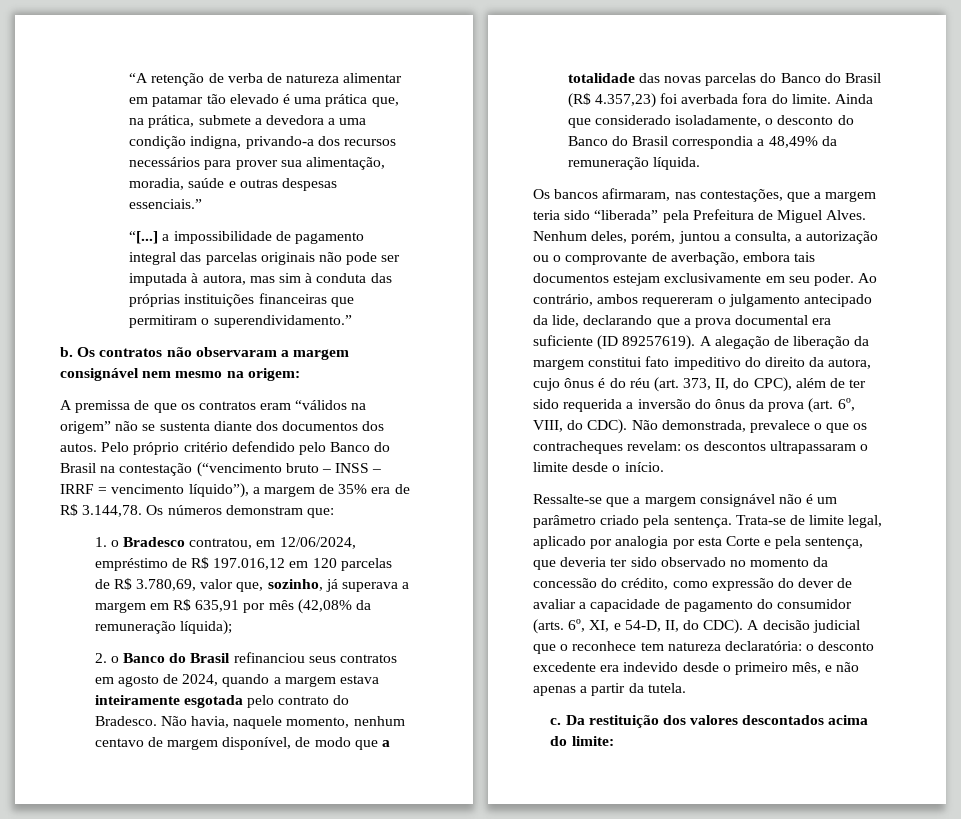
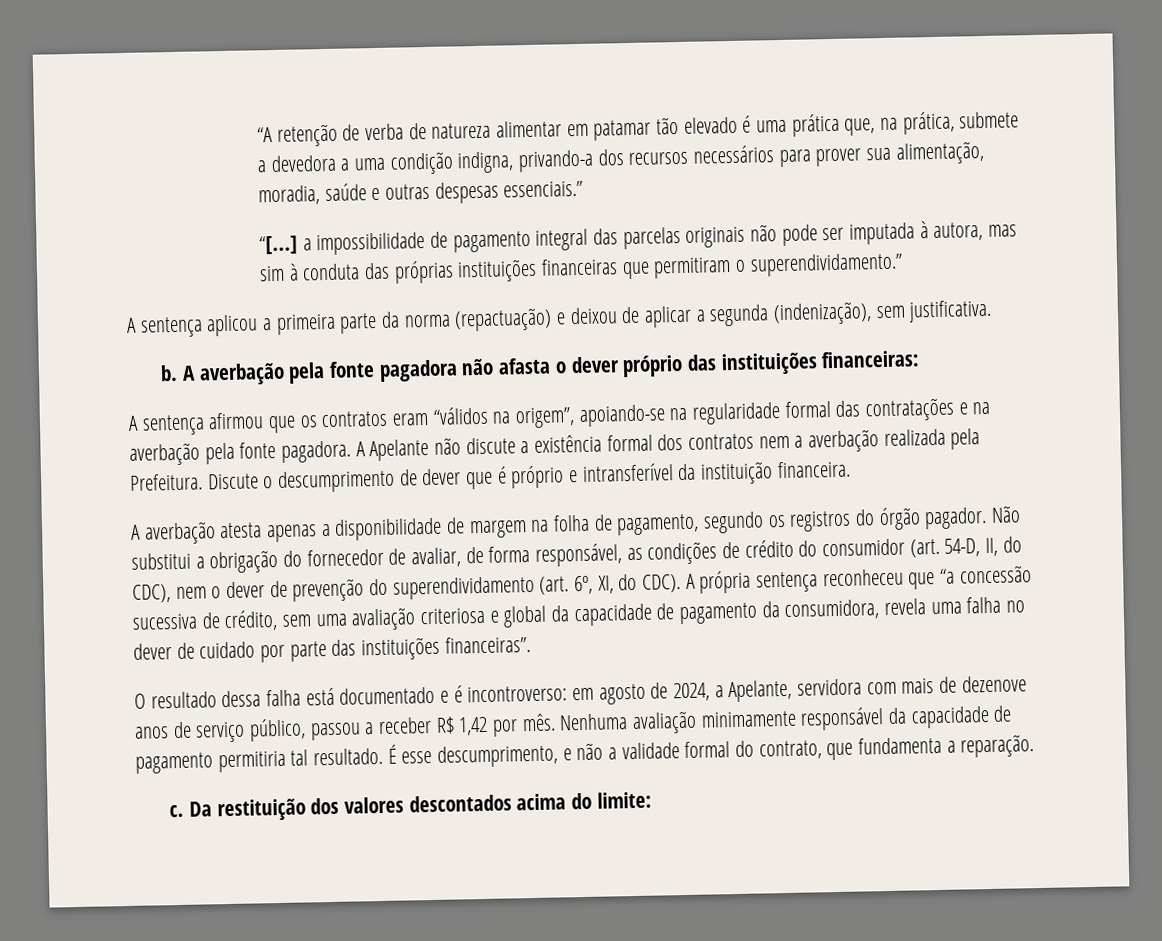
[60,347,350,360] [60,368,300,381] [60,400,150,413] b. Os contratos não observaram a margem consignável nem mesmo na origem: // A premissa de -> [126,299,993,338] [160,350,921,386] [128,412,265,436] A sentença aplicou a primeira parte da norma (repactuação) e deixou de aplicar a segunda (indenização), sem justificativa. // b. A averbação pela fonte pagadora não afasta o dever próprio das instituições financeiras: // A sentença afirmou
[60,421,385,434] [60,441,391,455] [60,462,382,477] [60,483,410,498] [60,504,334,518] [94,537,356,549] [94,557,392,571] [94,578,410,592] [94,599,371,614] [94,620,232,635] [94,652,397,663] [94,674,379,687] [94,695,350,708] [94,716,405,729] [94,737,390,750] [567,73,881,86] [567,93,873,108] [567,115,854,128] [567,136,837,149] [567,157,700,170] [533,188,877,202] [533,209,867,223] [533,231,879,244] [533,252,816,265] [533,273,878,286] [533,294,872,307] [533,315,832,328] [533,335,870,350] [533,356,872,370] [533,377,867,392] [533,398,855,413] [533,419,868,434] [533,441,868,454] [533,462,664,472] [533,494,838,507] [533,515,883,528] [533,536,864,549] [533,557,829,570] [533,578,853,591] [533,599,853,612] [533,619,860,634] [533,641,875,654] [533,662,860,675] [533,683,686,696] origem” não se sustenta diante dos documentos dos autos. Pelo próprio critério defendido pelo Banco do Brasil na contestação (“vencimento bruto – INSS – IRRF = vencimento líquido”), a margem de 35% era de R$ 3.144,78. Os números demonstram que: // 1. o Bradesco contratou, em 12/06/2024, empréstimo de R$ 197.016,12 em 120 parcelas de R$ 3.780,69, valor que, sozinho, já superava a margem em R$ 635,91 por mês (42,08% da remuneração líquida); // 2. o Banco do Brasil refinanciou seus contratos em agosto de 2024, quando a margem estava inteiramente esgotada pelo contrato do Bradesco. Não havia, naquele momento, nenhum centavo de margem disponível, de modo que a totalidade das novas parcelas do Banco do Brasil (R$ 4.357,23) foi averbada fora do limite. Ainda que considerado isoladamente, o desconto do Banco do Brasil correspondia a 48,49% da remuneração líquida. // Os bancos afirmaram, nas contestações, que a margem teria sido “liberada” pela Prefeitura de Miguel Alves. Nenhum deles, porém, juntou a consulta, a autorização ou o comprovante de averbação, embora tais documentos estejam exclusivamente em seu poder. Ao contrário, ambos requereram o julgamento antecipado da lide, declarando que a prova documental era suficiente (ID 89257619). A alegação de liberação da margem constitui fato impeditivo do direito da autora, cujo ônus é do réu (art. 373, II, do CPC), além de ter sido requerida a inversão do ônus da prova (art. 6º, VIII, do CDC). Não demonstrada, prevalece o que os contracheques revelam: os descontos ultrapassaram o limite desde o início. // Ressalte-se que a margem consignável não é um parâmetro criado pela sentença. Trata-se de limite legal, aplicado por analogia por esta Corte e pela sentença, que deveria ter sido observado no momento da concessão do crédito, como expressão do dever de avaliar a capacidade de pagamento do consumidor (arts. 6º, XI, e 54-D, II, do CDC). A decisão judicial que o reconhece tem natureza declaratória: o desconto excedente era indevido desde o primeiro mês, e não apenas a partir da tutela. -> [515,397,991,429] [129,428,981,466] [129,460,851,493] [130,505,1022,545] [131,536,1022,574] [132,565,1032,603] [132,596,1026,632] [133,636,531,663] [134,675,1027,709] [134,705,1013,743] [135,734,1035,774] origem”, apoiando-se na regularidade formal das contratações e na averbação pela fonte pagadora. A Apelante não discute a existência formal dos contratos nem a averbação realizada pela Prefeitura. Discute o descumprimento de dever que é próprio e intransferível da instituição financeira. // A averbação atesta apenas a disponibilidade de margem na folha de pagamento, segundo os registros do órgão pagador. Não substitui a obrigação do fornecedor de avaliar, de forma responsável, as condições de crédito do consumidor (art. 54-D, II, do CDC), nem o dever de prevenção do superendividamento (art. 6º, XI, do CDC). A própria sentença reconheceu que “a concessão sucessiva de crédito, sem uma avaliação criteriosa e global da capacidade de pagamento da consumidora, revela uma falha no dever de cuidado por parte das instituições financeiras”. // O resultado dessa falha está documentado e é incontroverso: em agosto de 2024, a Apelante, servidora com mais de dezenove anos de serviço público, passou a receber R$ 1,42 por mês. Nenhuma avaliação minimamente responsável da capacidade de pagamento permitiria tal resultado. É esse descumprimento, e não a validade formal do contrato, que fundamenta a reparação.

